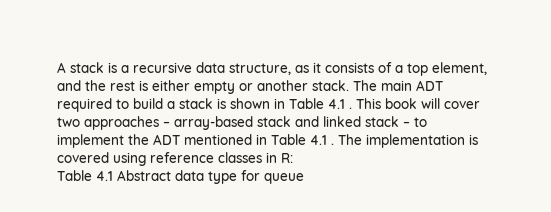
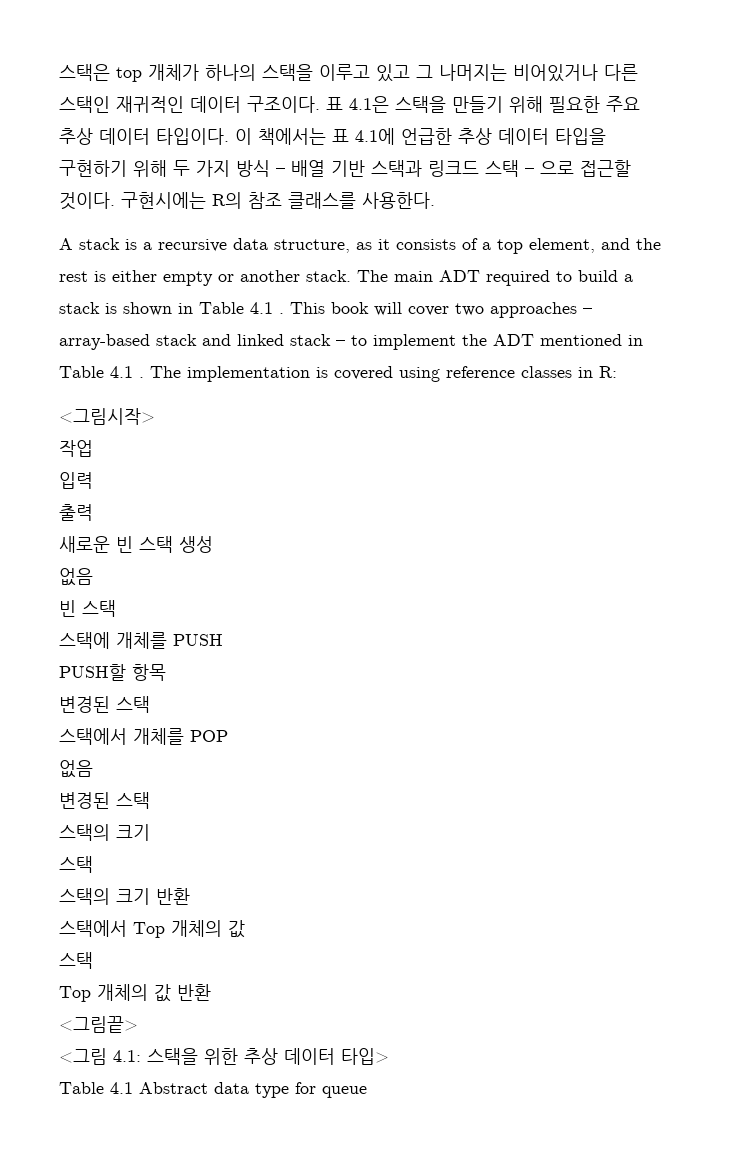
(57, 67) none -> [59,64,638,82] [59,96,640,113] [59,128,606,145] [59,160,631,177] [59,192,435,210] 스택은 top 개체가 하나의 스택을 이루고 있고 그 나머지는 비어있거나 다른 스택인 재귀적인 데이터 구조이다. 표 4.1은 스택을 만들기 위해 필요한 주요 추상 데이터 타입이다. 이 책에서는 표 4.1에 언급한 추상 데이터 타입을 구현하기 위해 두 가지 방식 – 배열 기반 스택과 링크드 스택 – 으로 접근할 것이다. 구현시에는 R의 참조 클래스를 사용한다. //
(293, 158) none -> [59,408,155,425] [59,440,93,457] [59,472,93,489] [59,504,93,521] [59,536,213,553] [59,568,93,586] [59,600,116,617] [59,632,223,649] [59,664,166,681] [59,696,150,713] [59,728,228,745] [59,760,93,778] [59,792,150,809] [59,824,150,841] [59,856,93,873] [59,888,190,905] [59,920,245,938] [59,952,93,969] [59,984,211,1002] [59,1016,138,1033] [59,1048,389,1065] // <그림시작> // 작업 // 입력 // 출력 // 새로운 빈 스택 생성 // 없음 // 빈 스택 // 스택에 개체를 PUSH // PUSH할 항목 // 변경된 스택 // 스택에서 개체를 POP // 없음 // 변경된 스택 // 스택의 크기 // 스택 // 스택의 크기 반환 // 스택에서 Top 개체의 값 // 스택 // Top 개체의 값 반환 // <그림끝> // <그림 4.1: 스택을 위한 추상 데이터 타입>

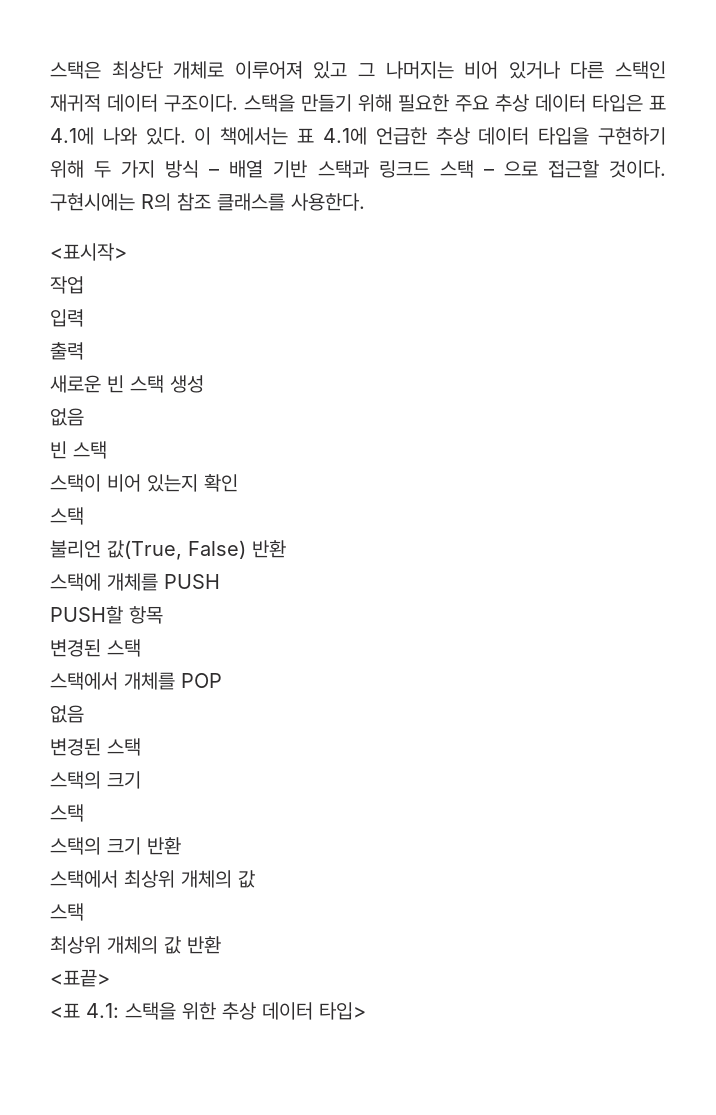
[116,64,370,82] top 개체가 하나의 스택을 이루고 -> [111,61,303,79] 최상단 개체로 이루어져
[513,64,598,82] 비어있거나 -> [464,61,560,79] 비어 있거나
[116,96,184,113] 재귀적인 -> [50,94,101,112] 재귀적
[326,96,389,113] 표 4.1은 -> (238, 103) none
[156,128,229,145] 타입이다. -> [592,94,666,112] [50,127,186,145] 타입은 표 4.1에 나와 있다.
[59,238,661,254] [59,270,633,286] [59,302,592,318] [59,334,643,350] [59,366,617,382] [59,408,155,425] A stack is a recursive data structure, as it consists of a top element, and the rest is either empty or another stack. The main ADT required to build a stack is shown in Table 4.1 . This book will cover two approaches – array-based stack and linked stack – to implement the ADT mentioned in Table 4.1 . The implementation is covered using reference classes in R: // <그림시작> -> [50,243,127,261] <표시작>
(116, 608) none -> [50,474,238,492] [50,507,84,525] [50,540,286,560] // 스택이 비어 있는지 확인 // 스택 // 불리언 값(True, False) 반환
[133,922,165,938] Top -> [124,870,175,888] 최상위
[59,986,91,1002] Top -> [50,936,101,954] 최상위
[59,1016,138,1033] [59,1048,107,1065] <그림끝> // <그림 -> [50,969,110,987] [50,1003,80,1018] <표끝> // <표
[59,1082,367,1098] // Table 4.1 Abstract data type for queue -> (366, 1011) none

